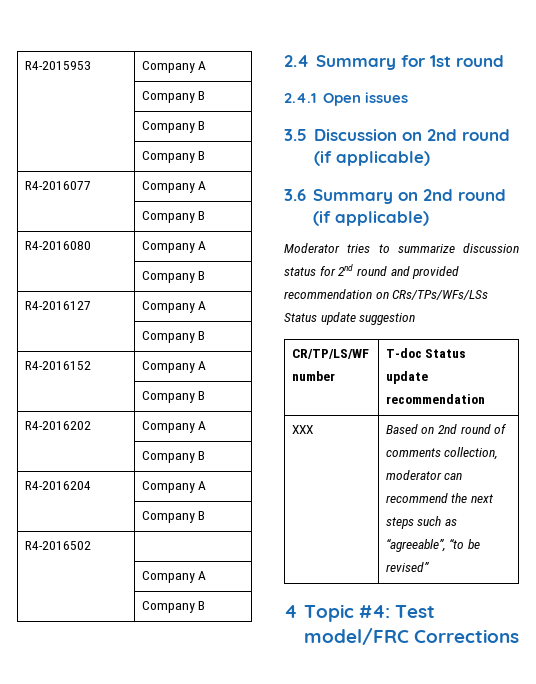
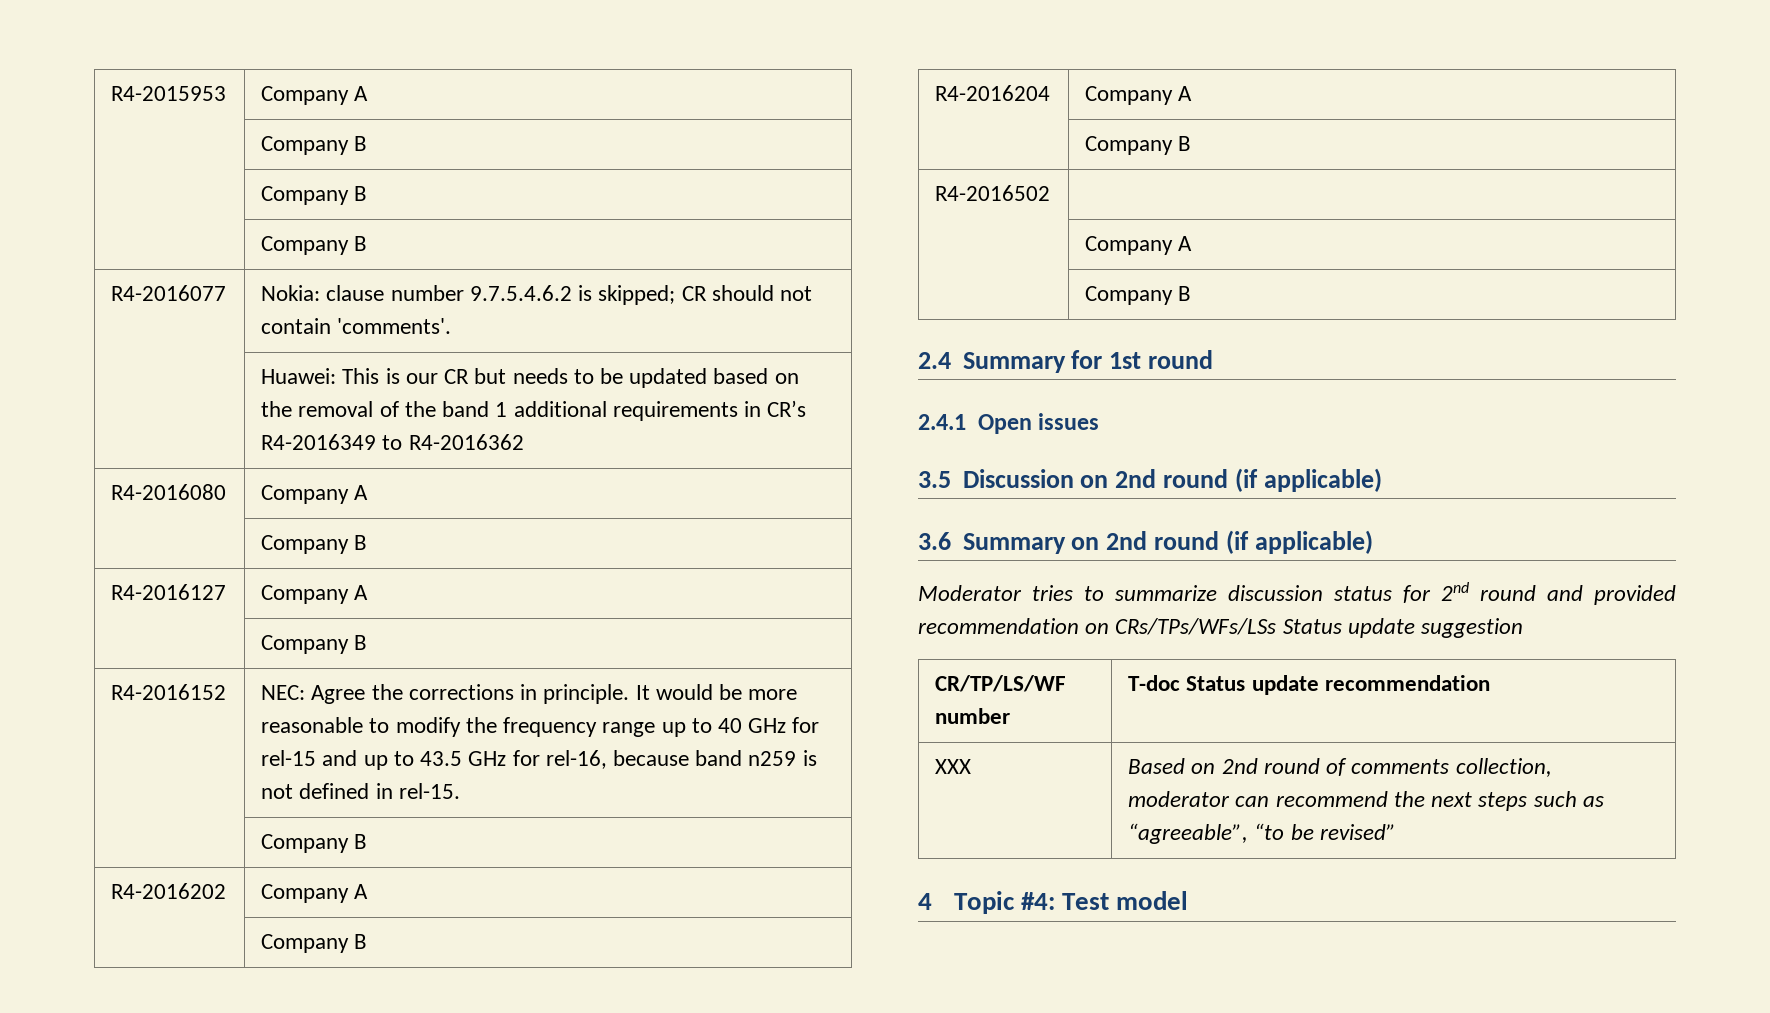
[141,181,207,193] [141,211,206,223] Company A // | Company B -> [261,285,812,305] [261,318,452,334] [261,368,799,388] [261,400,807,421] [261,434,524,450] Nokia: clause number 9.7.5.4.6.2 is skipped; CR should not contain 'comments'. // | Huawei: This is our CR but needs to be updated based on the removal of the band 1 additional requirements in CR’s R4-2016349 to R4-2016362
[141,361,207,373] Company A -> [261,684,798,704] [261,717,820,737] [261,750,817,770] [261,783,460,799] NEC: Agree the corrections in principle. It would be more reasonable to modify the frequency range up to 40 GHz for rel-15 and up to 43.5 GHz for rel-16, because band n259 is not defined in rel-15.
[303,628,519,645] model/FRC Corrections -> [1116,891,1189,910] model

